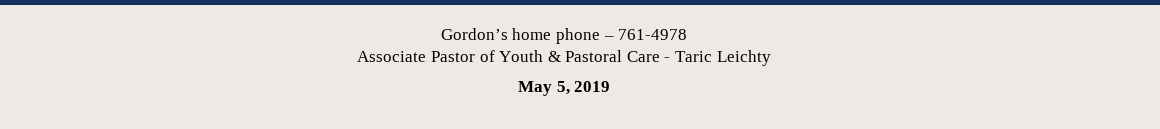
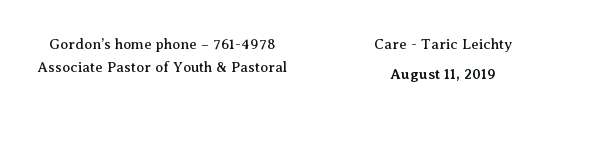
[517,81,570,96] May 5, -> [389,69,460,82] August 11,

